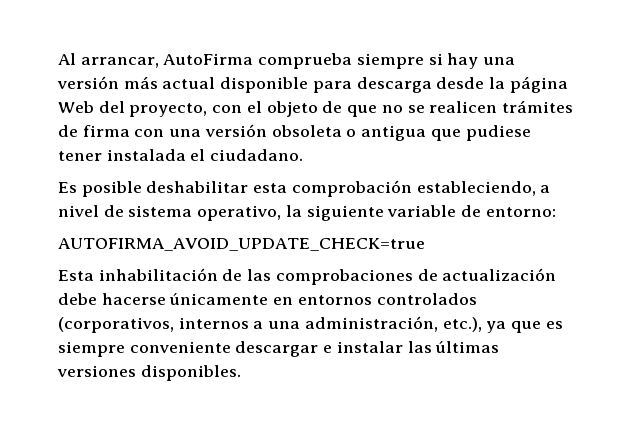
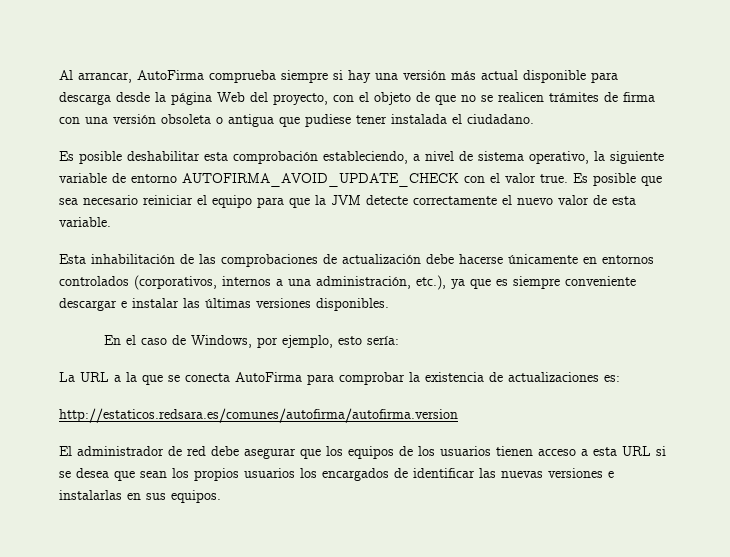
[485,207,556,217] [58,238,425,251] entorno: // AUTOFIRMA_AVOID_UPDATE_CHECK=true -> [131,173,662,187] [59,195,636,208] [59,217,111,227] entorno AUTOFIRMA_AVOID_UPDATE_CHECK con el valor true. Es posible que sea necesario reiniciar el equipo para que la JVM detecte correctamente el nuevo valor de esta variable.
(241, 373) none -> [103,335,399,348] [59,372,620,385] [59,408,458,423] [59,446,666,459] [59,468,614,481] [59,490,221,503] // En el caso de Windows, por ejemplo, esto sería: // La URL a la que se conecta AutoFirma para comprobar la existencia de actualizaciones es: // http://estaticos.redsara.es/comunes/autofirma/autofirma.version // El administrador de red debe asegurar que los equipos de los usuarios tienen acceso a esta URL si se desea que sean los propios usuarios los encargados de identificar las nuevas versiones e instalarlas en sus equipos.

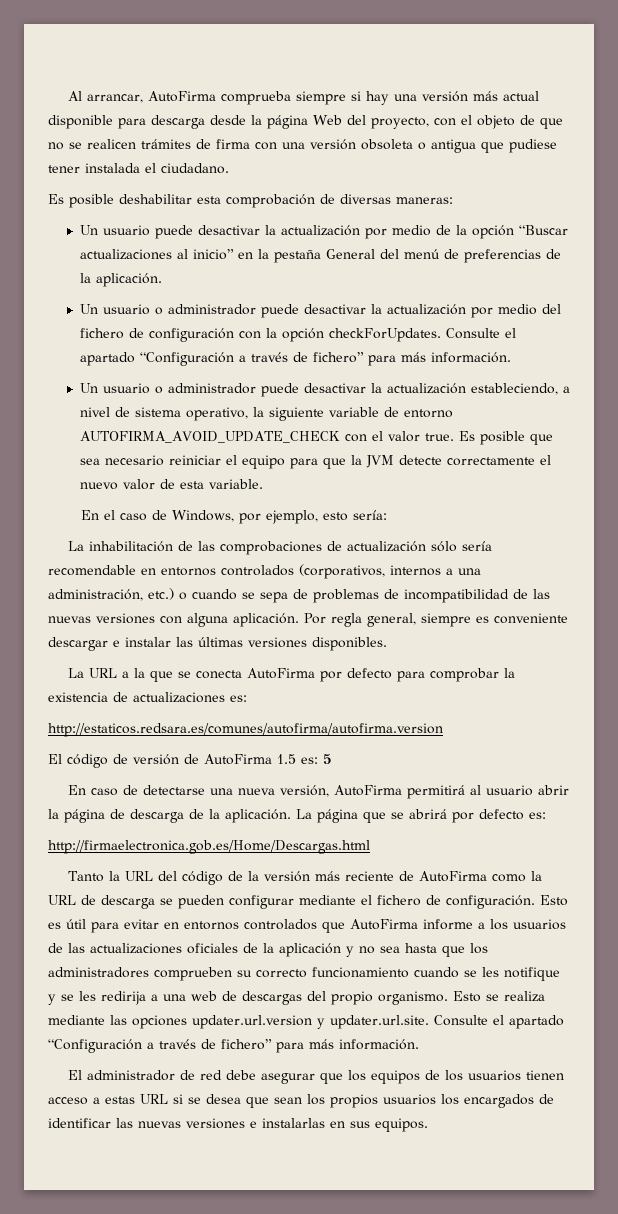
(318, 157) none -> [320,194,453,204] [79,225,568,239] [79,249,561,263] [79,273,162,287] [79,304,561,318] [79,328,516,342] [79,352,511,366] [79,383,466,397] de diversas maneras: // Un usuario puede desactivar la actualización por medio de la opción “Buscar actualizaciones al inicio” en la pestaña General del menú de preferencias de la aplicación. // Un usuario o administrador puede desactivar la actualización por medio del fichero de configuración con la opción checkForUpdates. Consulte el apartado “Configuración a través de fichero” para más información. // Un usuario o administrador puede desactivar la actualización
[59,254,654,267] [59,275,636,290] [59,298,389,311] // Esta inhabilitación de las comprobaciones de actualización debe hacerse únicamente en entornos controlados (corporativos, internos a una administración, etc.), ya que es siempre conveniente descargar e instalar las últimas versiones disponibles. -> (263, 484) none
(399, 340) none -> [68,541,493,555] [48,564,481,579] [48,588,550,603] [48,613,568,627] [48,637,387,651] // La inhabilitación de las comprobaciones de actualización sólo sería recomendable en entornos controlados (corporativos, internos a una administración, etc.) o cuando se sepa de problemas de incompatibilidad de las nuevas versiones con alguna aplicación. Por regla general, siempre es conveniente descargar e instalar las últimas versiones disponibles.
(302, 377) none -> [320,668,393,682] por defecto
(458, 415) none -> [48,754,332,768] [68,785,570,799] [48,809,546,823] [48,840,370,854] [68,871,543,885] [48,895,568,909] [48,919,566,933] [48,943,488,957] [48,967,560,981] [48,991,545,1005] [48,1015,564,1029] [48,1039,419,1053] // El código de versión de AutoFirma 1.5 es: 5 // En caso de detectarse una nueva versión, AutoFirma permitirá al usuario abrir la página de descarga de la aplicación. La página que se abrirá por defecto es: // http://firmaelectronica.gob.es/Home/Descargas.html // Tanto la URL del código de la versión más reciente de AutoFirma como la URL de descarga se pueden configurar mediante el fichero de configuración. Esto es útil para evitar en entornos controlados que AutoFirma informe a los usuarios de las actualizaciones oficiales de la aplicación y no sea hasta que los administradores comprueben su correcto funcionamiento cuando se les notifique y se les redirija a una web de descargas del propio organismo. Esto se realiza mediante las opciones updater.url.version y updater.url.site. Consulte el apartado “Configuración a través de fichero” para más información.
[593,447,617,456] esta -> [105,1096,135,1104] estas

